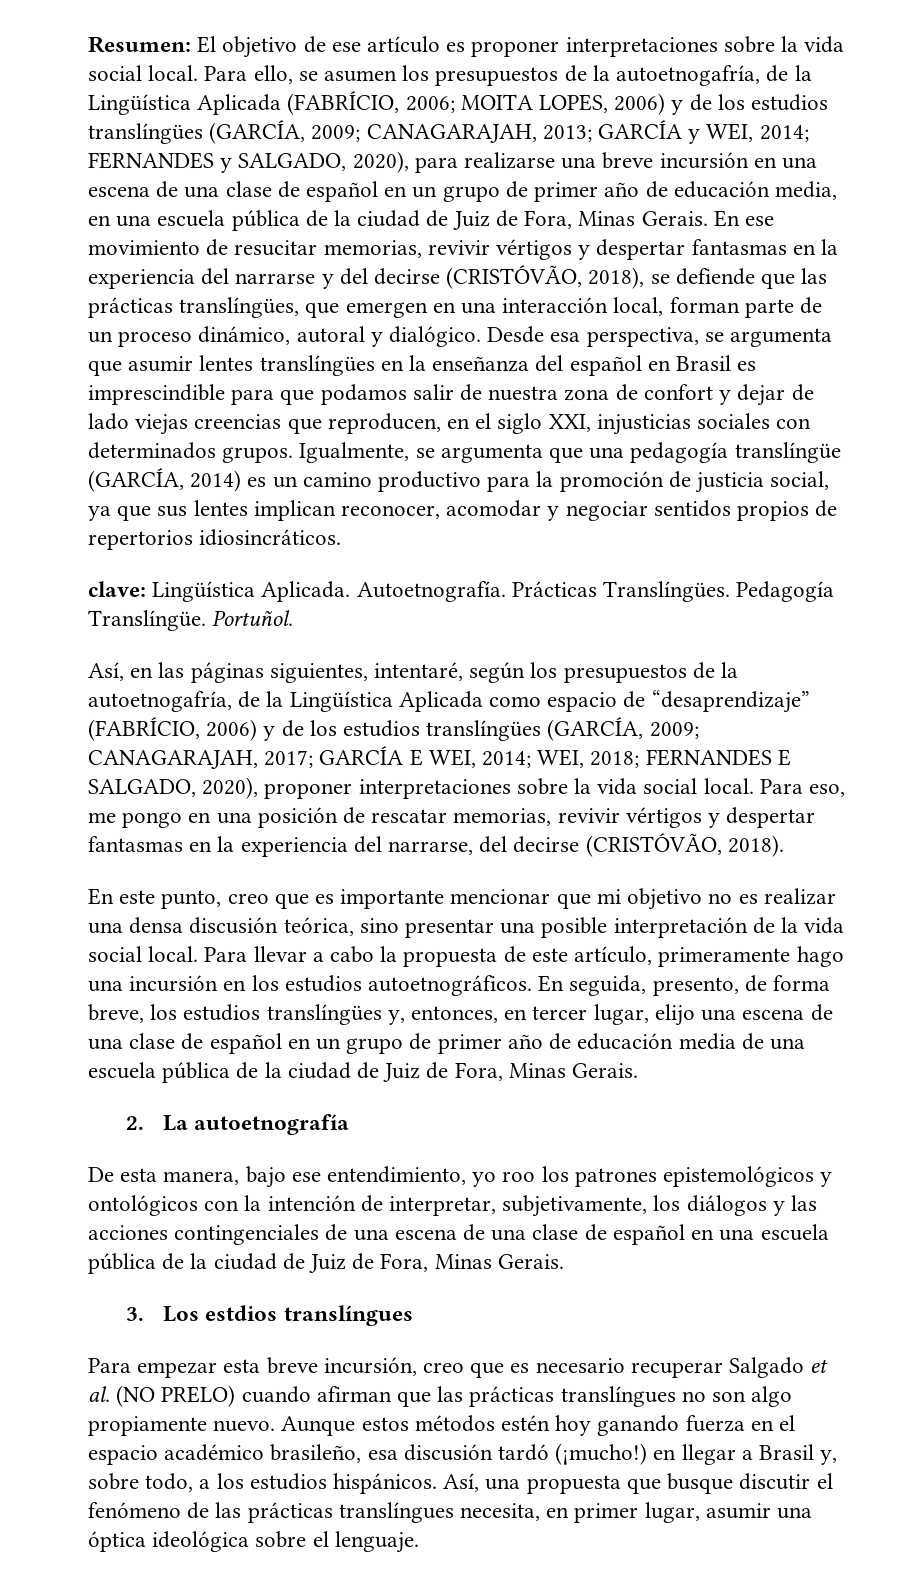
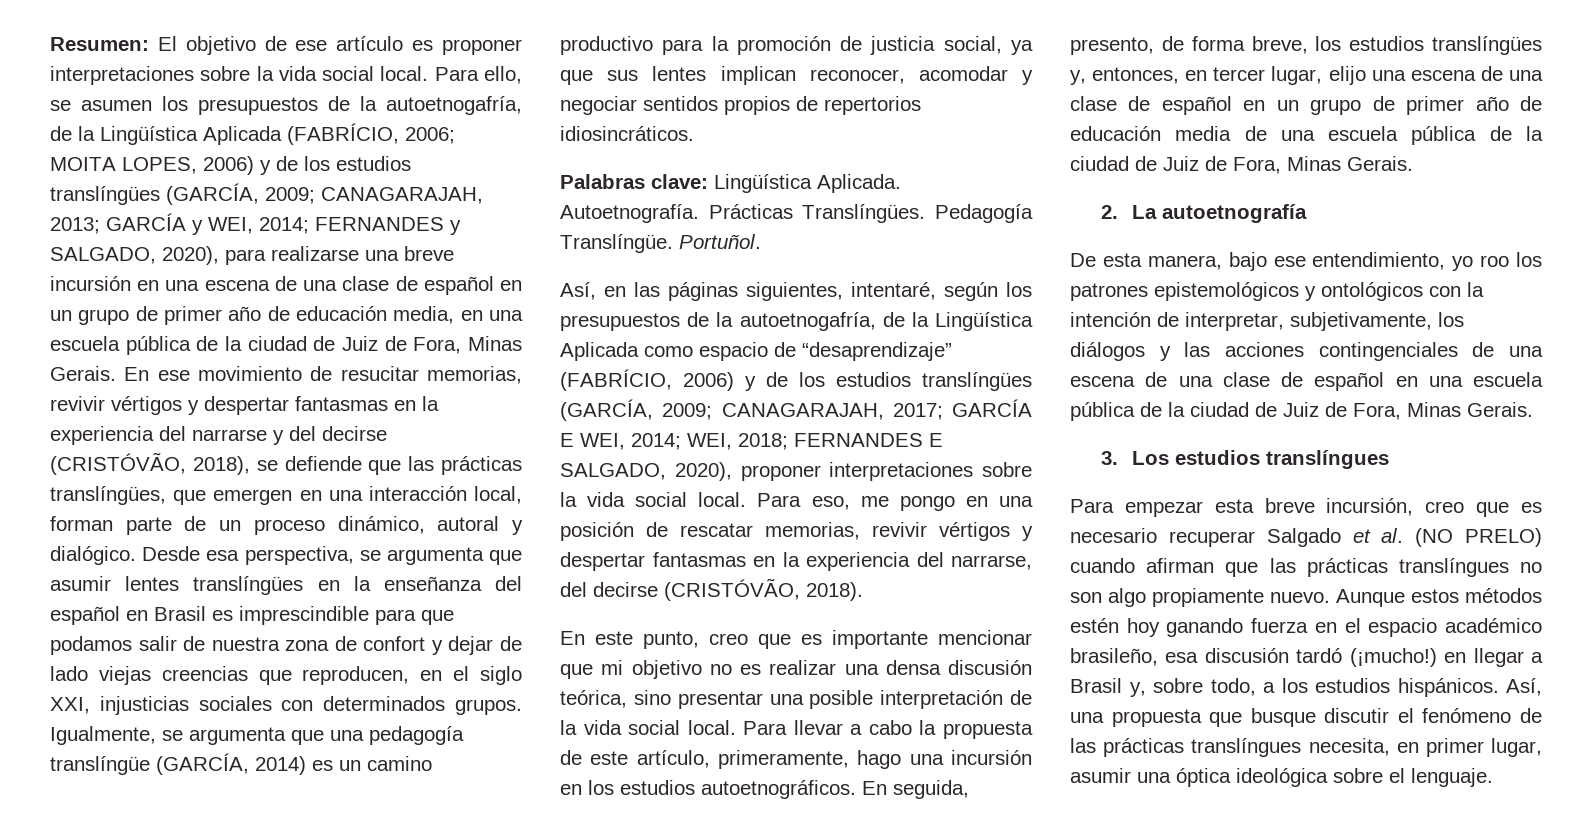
(342, 537) none -> [560,174,645,189] Palabras
[658,947,791,967] primeramente -> [718,750,849,769] primeramente,
[205,1305,278,1321] estdios -> [1175,450,1261,465] estudios

